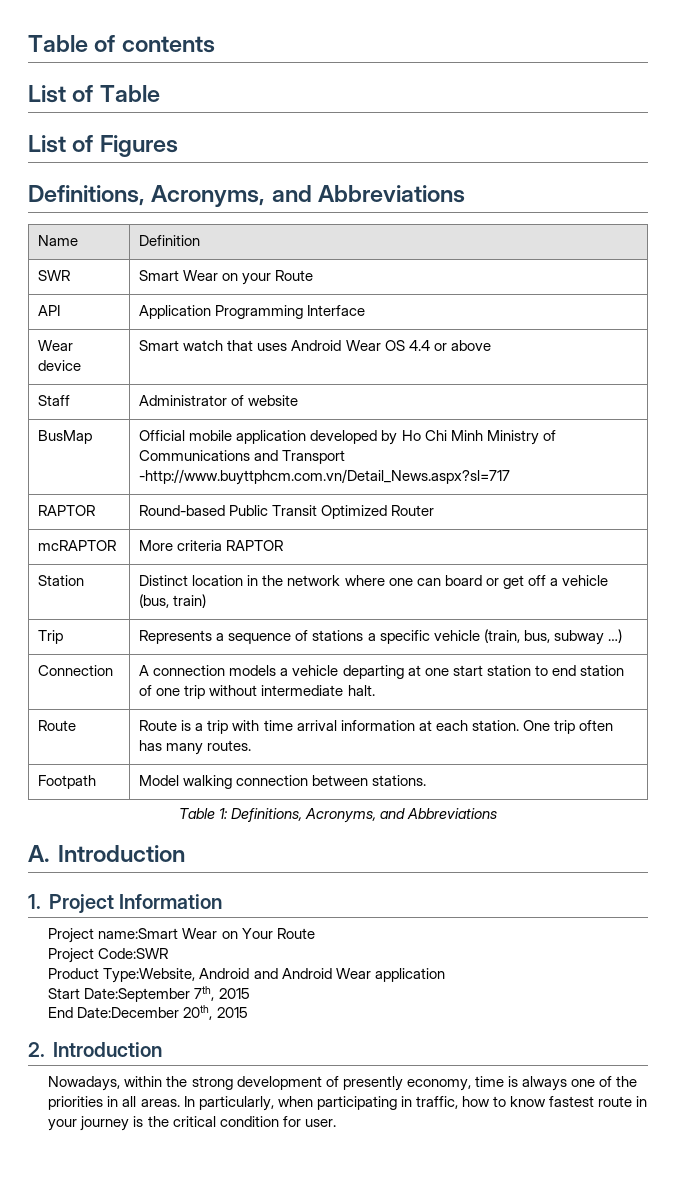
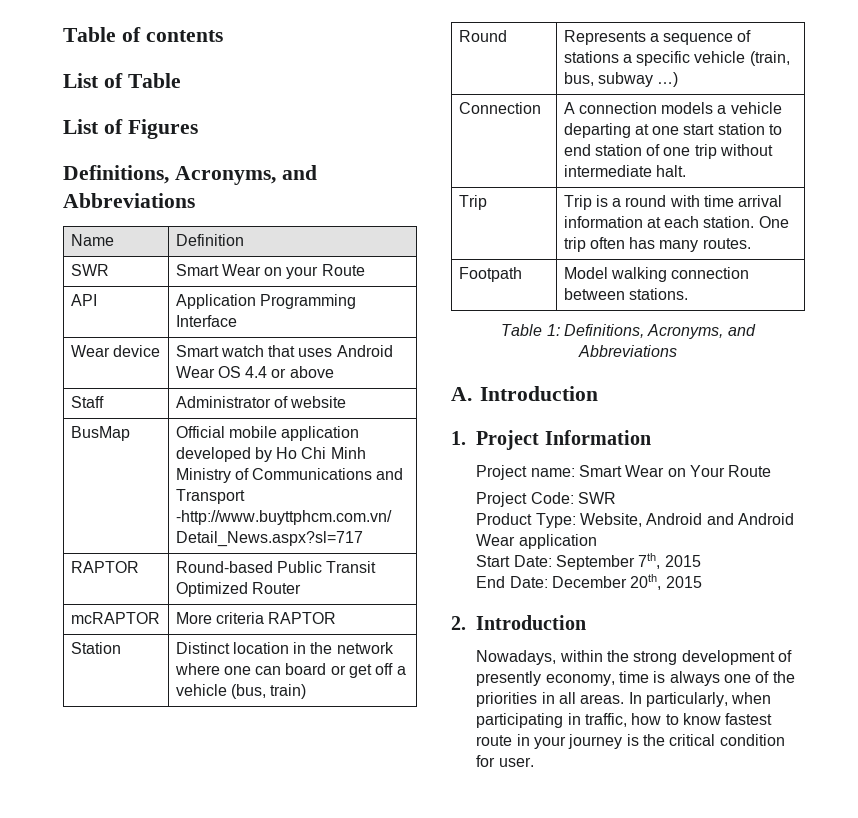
[38,630,64,644] Trip -> [458,30,507,42] Round
[38,720,77,731] [139,720,178,731] Route | Route -> [458,195,487,210] [563,195,592,210] Trip | Trip
[207,720,229,734] trip -> [625,195,667,207] round
[98,928,179,939] name:Smart -> [530,465,622,477] name: Smart
[98,948,169,959] Code:SWR -> [530,492,616,504] Code: SWR
[103,968,196,983] Type:Website, -> [535,513,642,528] Type: Website,
[84,988,191,1002] Date:September -> [513,555,635,570] Date: September
[77,1007,180,1018] Date:December -> [509,576,627,588] Date: December

